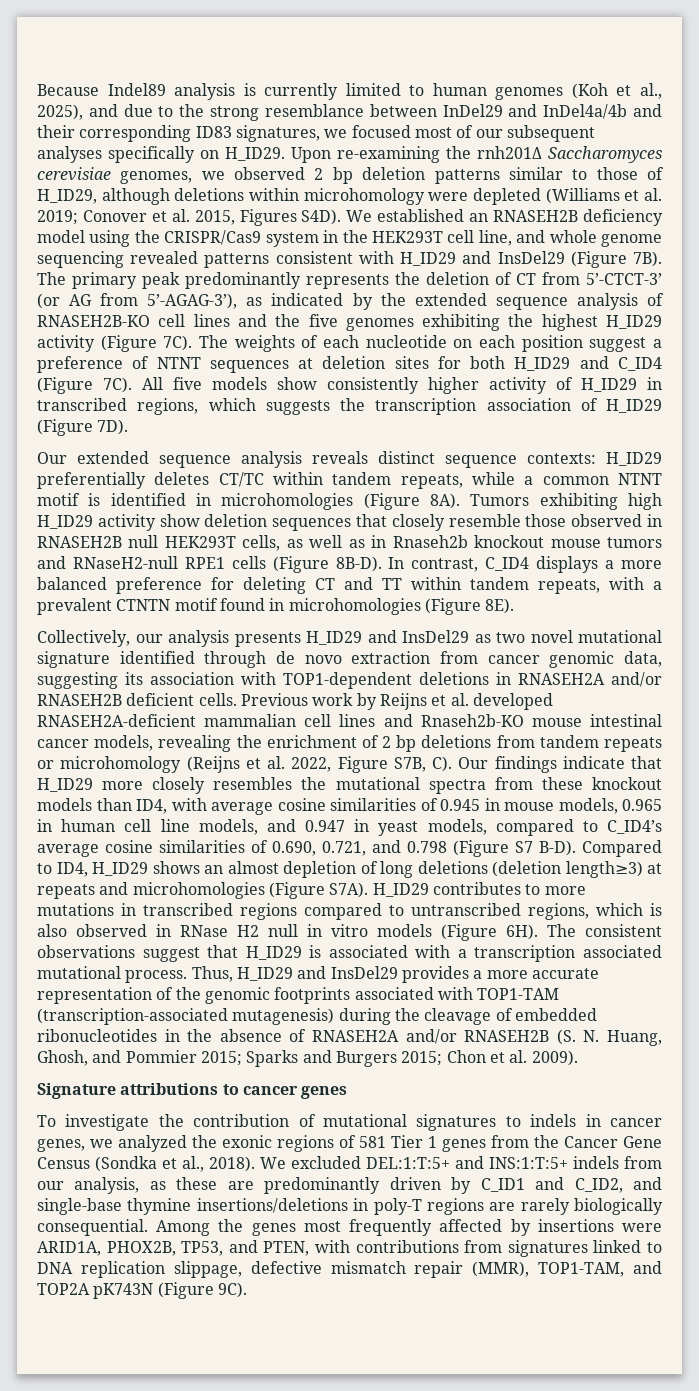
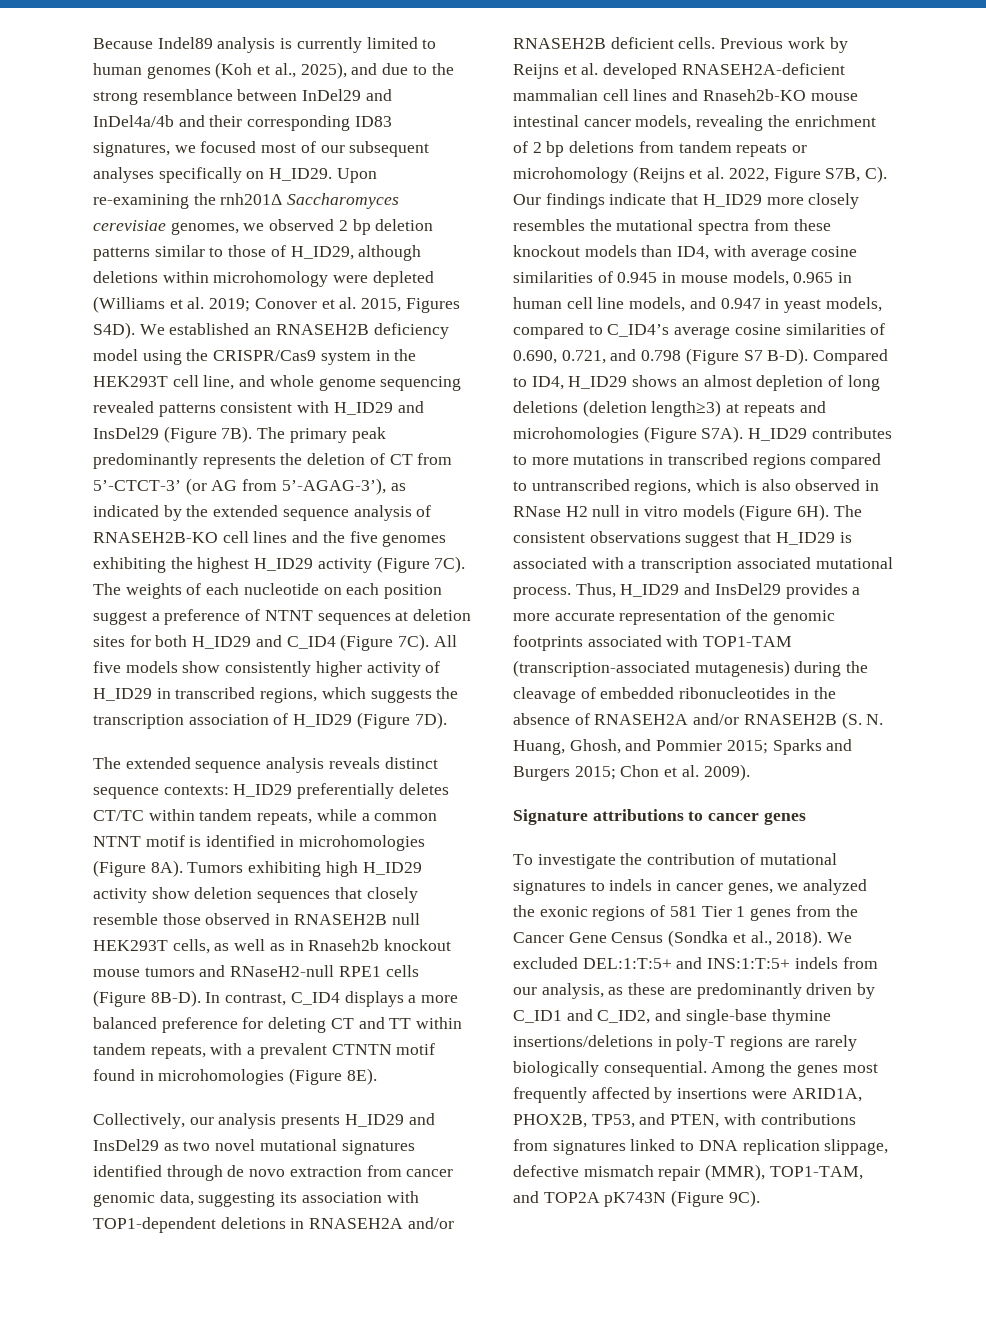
[37,452,67,464] Our -> [93,757,121,769] The
[37,651,110,668] signature -> [341,1140,415,1155] signatures

